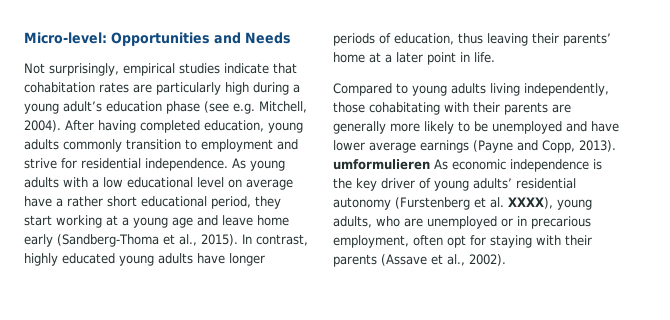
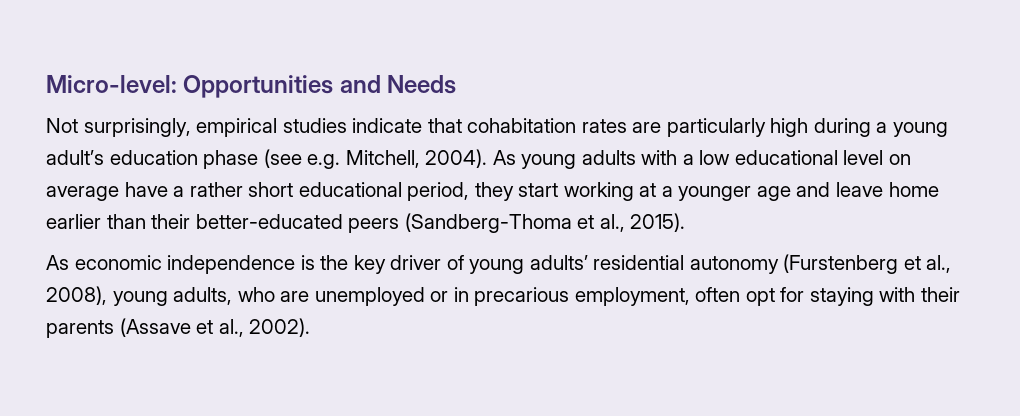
[65,120,303,133] [24,139,298,152] [24,158,228,171] After having completed education, young adults commonly transition to employment and strive for residential independence. -> (488, 158) none
[133,217,168,228] young -> [678,186,752,201] younger
[24,234,53,247] early -> [46,214,400,233] earlier than their better-educated peers
[241,234,308,246] [24,253,265,266] [333,33,611,46] [333,52,495,65] [333,83,609,96] [333,102,571,115] [333,121,619,134] [333,140,616,153] [333,159,430,170] In contrast, highly educated young adults have longer periods of education, thus leaving their parents’ home at a later point in life. // Compared to young adults living independently, those cohabitating with their parents are generally more likely to be unemployed and have lower average earnings (Payne and Copp, 2013). umformulieren -> (686, 222) //
[490,197,553,209] al. XXXX), -> [926,255,952,273] [46,286,107,305] al., 2008),

